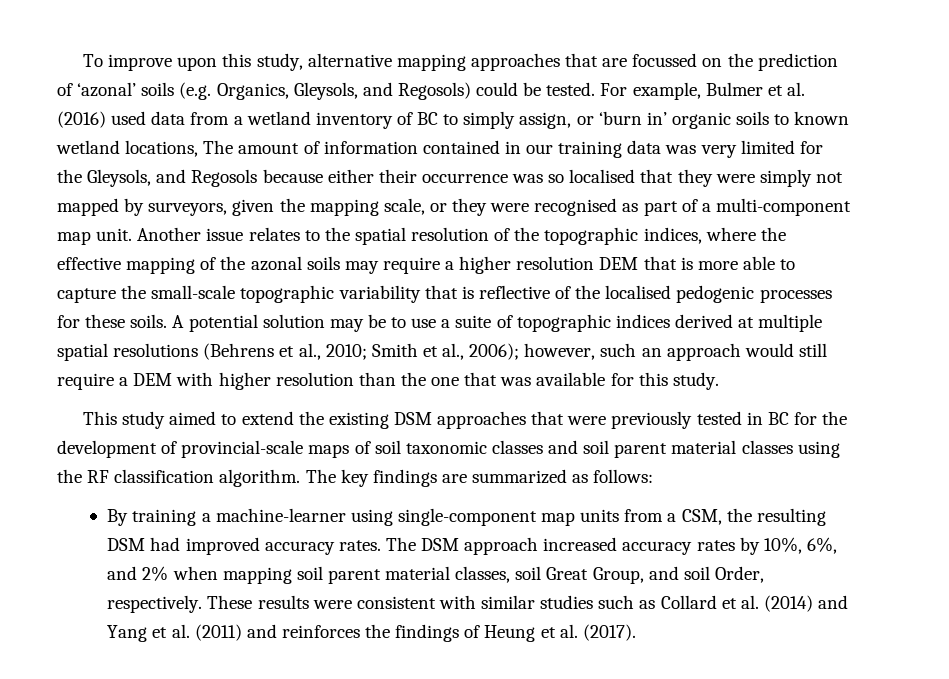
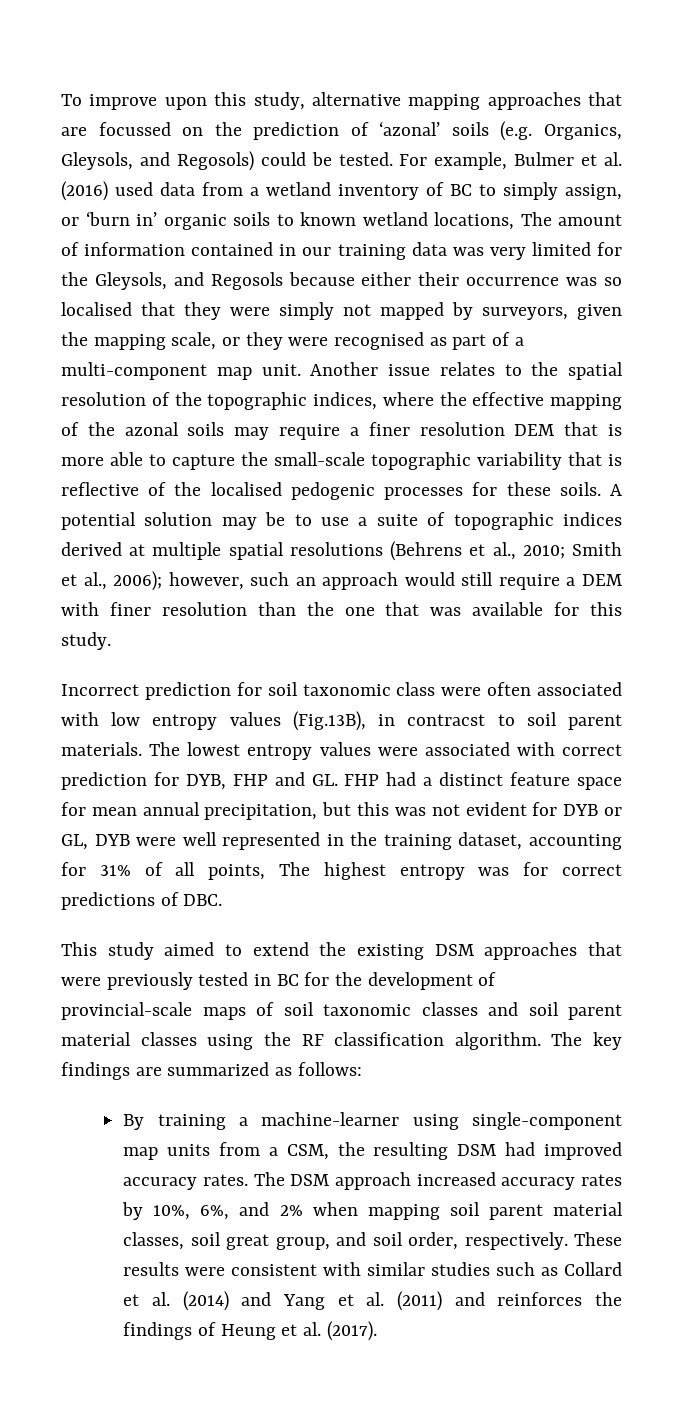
[459,256,512,274] higher -> [368,422,410,436] finer
[218,372,271,390] higher -> [109,602,151,616] finer
(719, 381) none -> [61,682,622,700] [61,711,622,731] [61,742,622,760] [61,772,623,790] [61,802,622,820] [61,832,622,850] [61,862,622,880] [61,892,223,910] // Incorrect prediction for soil taxonomic class were often associated with low entropy values (Fig.13B), in contracst to soil parent materials. The lowest entropy values were associated with correct prediction for DYB, FHP and GL. FHP had a distinct feature space for mean annual precipitation, but this was not evident for DYB or GL, DYB were well represented in the training dataset, accounting for 31% of all points, The highest entropy was for correct predictions of DBC.
[546,566,764,584] Great Group, and soil Order, -> [226,1232,459,1250] great group, and soil order,

